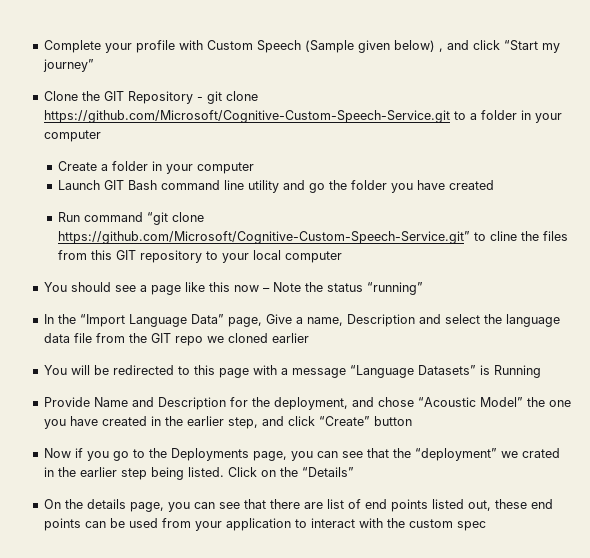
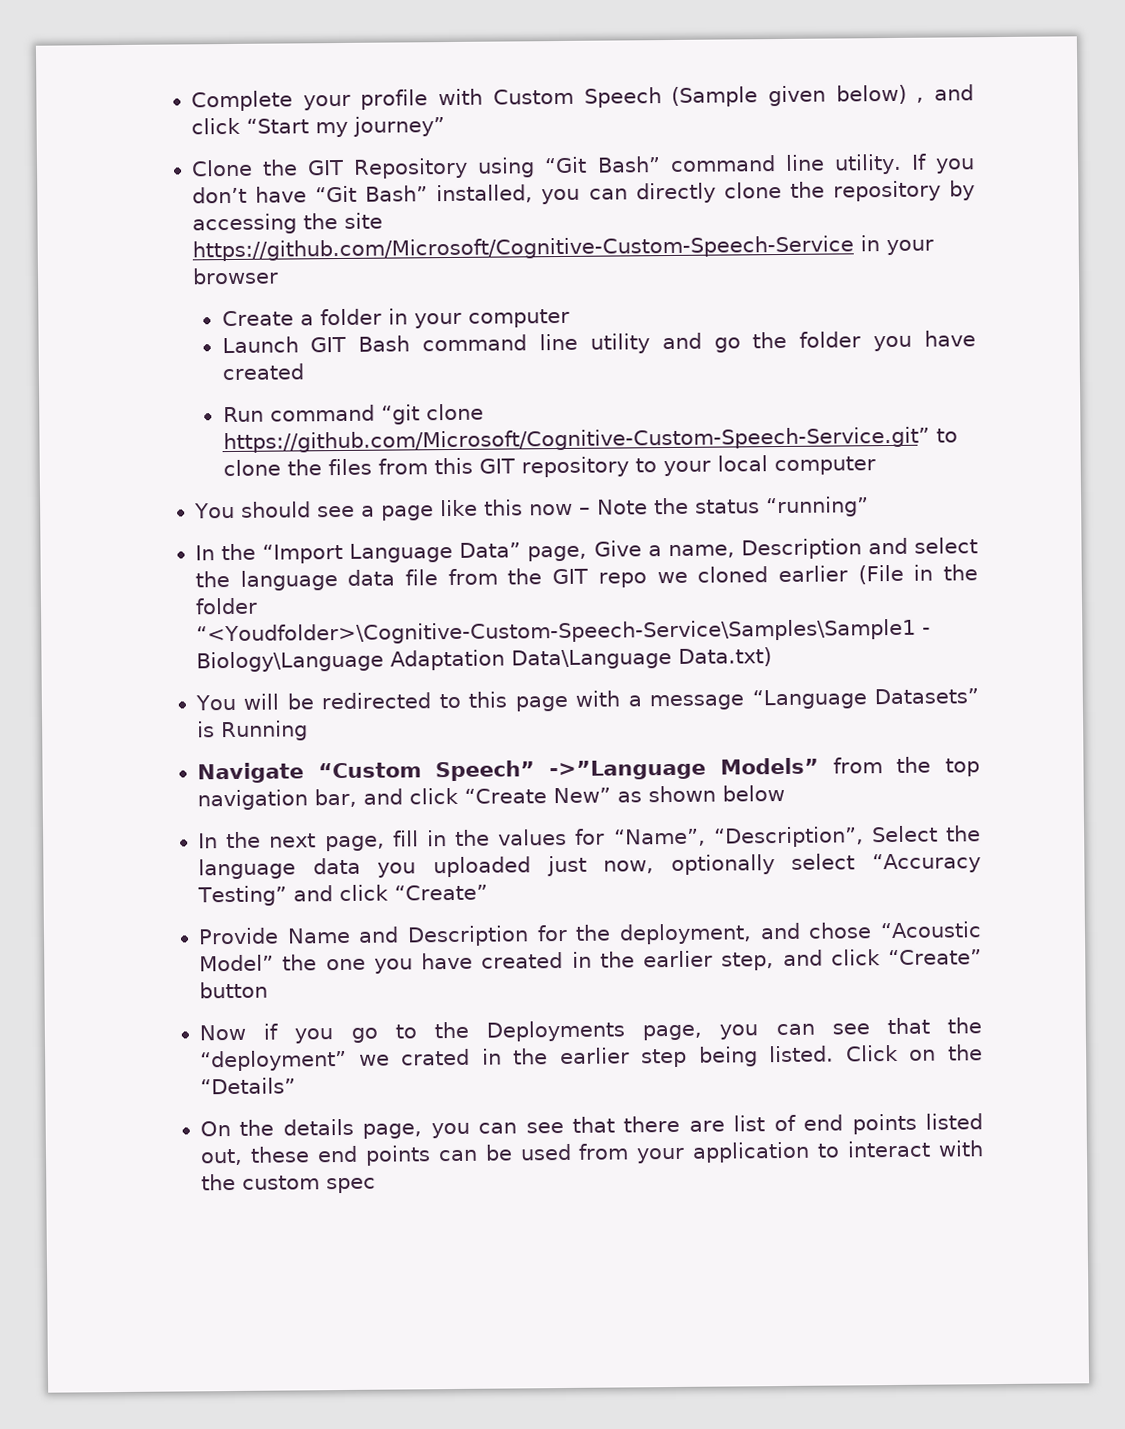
[197,91,259,104] [44,110,563,123] [44,130,102,142] - git clone https://github.com/Microsoft/Cognitive-Custom-Speech-Service.git to a folder in your computer -> [477,153,975,178] [192,180,975,205] [192,212,384,235] [192,235,935,262] [192,267,280,285] using “Git Bash” command line utility. If you don’t have “Git Bash” installed, you can directly clone the repository by accessing the site https://github.com/Microsoft/Cognitive-Custom-Speech-Service in your browser
[490,231,518,241] cline -> [222,459,281,477] clone
(310, 338) none -> [857,564,979,585] [195,597,259,615] [196,618,931,646] [196,647,773,673] (File in the folder “<Youdfolder>\Cognitive-Custom-Speech-Service\Samples\Sample1 - Biology\Language Adaptation Data\Language Data.txt)
(542, 371) none -> [197,756,980,784] [197,784,786,811] [198,825,981,852] [198,853,982,880] [197,884,488,907] // Navigate “Custom Speech” ->”Language Models” from the top navigation bar, and click “Create New” as shown below // In the next page, fill in the values for “Name”, “Description”, Select the language data you uploaded just now, optionally select “Accuracy Testing” and click “Create”

